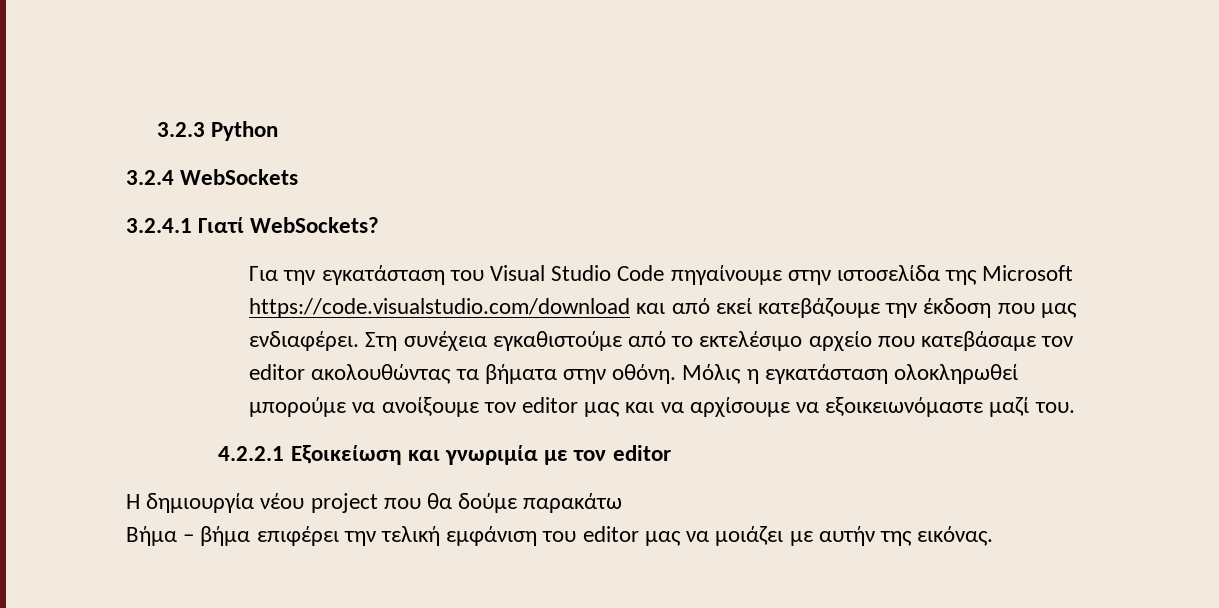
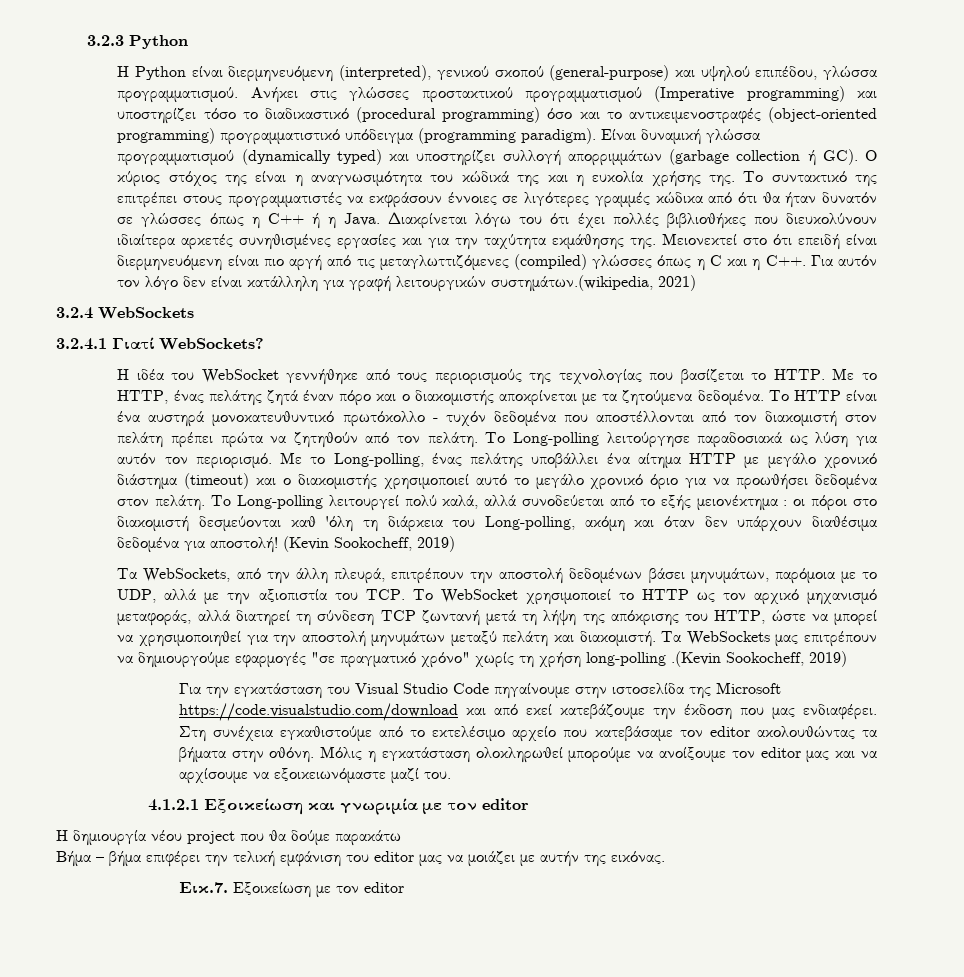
(279, 131) none -> [117,65,877,82] [117,86,877,103] [117,107,877,124] [117,128,761,145] [117,149,877,166] [117,171,877,187] [117,192,877,208] [117,211,877,229] [117,233,878,250] [117,254,877,271] [117,275,697,292] // Η Python είναι διερμηνευόμενη (interpreted), γενικού σκοπού (general-purpose) και υψηλού επιπέδου, γλώσσα προγραμματισμού. Ανήκει στις γλώσσες προστακτικού προγραμματισμού (Imperative programming) και υποστηρίζει τόσο το διαδικαστικό (procedural programming) όσο και το αντικειμενοστραφές (object-oriented programming) προγραμματιστικό υπόδειγμα (programming paradigm). Είναι δυναμική γλώσσα προγραμματισμού (dynamically typed) και υποστηρίζει συλλογή απορριμμάτων (garbage collection ή GC). Ο κύριος στόχος της είναι η αναγνωσιμότητα του κώδικά της και η ευκολία χρήσης της. Το συντακτικό της επιτρέπει στους προγραμματιστές να εκφράσουν έννοιες σε λιγότερες γραμμές κώδικα από ότι θα ήταν δυνατόν σε γλώσσες όπως η C++ ή η Java. Διακρίνεται λόγω του ότι έχει πολλές βιβλιοθήκες που διευκολύνουν ιδιαίτερα αρκετές συνηθισμένες εργασίες και για την ταχύτητα εκμάθησης της. Μειονεκτεί στο ότι επειδή είναι διερμηνευόμενη είναι πιο αργή από τις μεταγλωττιζόμενες (compiled) γλώσσες όπως η C και η C++. Για αυτόν τον λόγο δεν είναι κατάλληλη για γραφή λειτουργικών συστημάτων.(wikipedia, 2021)
(380, 225) none -> [117,368,877,385] [117,390,877,406] [117,411,877,427] [117,432,877,448] [117,452,877,469] [117,473,878,490] [117,495,877,511] [117,516,878,532] [117,536,456,553] [117,568,877,584] [117,589,877,605] [117,610,877,626] [117,631,877,647] [117,651,848,668] // Η ιδέα του WebSocket γεννήθηκε από τους περιορισμούς της τεχνολογίας που βασίζεται το HTTP. Με το HTTP, ένας πελάτης ζητά έναν πόρο και ο διακομιστής αποκρίνεται με τα ζητούμενα δεδομένα. Το HTTP είναι ένα αυστηρά μονοκατευθυντικό πρωτόκολλο - τυχόν δεδομένα που αποστέλλονται από τον διακομιστή στον πελάτη πρέπει πρώτα να ζητηθούν από τον πελάτη. Το Long-polling λειτούργησε παραδοσιακά ως λύση για αυτόν τον περιορισμό. Με το Long-polling, ένας πελάτης υποβάλλει ένα αίτημα HTTP με μεγάλο χρονικό διάστημα (timeout) και ο διακομιστής χρησιμοποιεί αυτό το μεγάλο χρονικό όριο για να προωθήσει δεδομένα στον πελάτη. To Long-polling λειτουργεί πολύ καλά, αλλά συνοδεύεται από το εξής μειονέκτημα : οι πόροι στο διακομιστή δεσμεύονται καθ 'όλη τη διάρκεια του Long-polling, ακόμη και όταν δεν υπάρχουν διαθέσιμα δεδομένα για αποστολή! (Kevin Sookocheff, 2019) // Τα WebSockets, από την άλλη πλευρά, επιτρέπουν την αποστολή δεδομένων βάσει μηνυμάτων, παρόμοια με το UDP, αλλά με την αξιοπιστία του TCP. Το WebSocket χρησιμοποιεί το HTTP ως τον αρχικό μηχανισμό μεταφοράς, αλλά διατηρεί τη σύνδεση TCP ζωντανή μετά τη λήψη της απόκρισης του HTTP, ώστε να μπορεί να χρησιμοποιηθεί για την αποστολή μηνυμάτων μεταξύ πελάτη και διακομιστή. Τα WebSockets μας επιτρέπουν να δημιουργούμε εφαρμογές "σε πραγματικό χρόνο" χωρίς τη χρήση long-polling .(Kevin Sookocheff, 2019)
[218,446,285,461] 4.2.2.1 -> [148,799,200,811] 4.1.2.1
(994, 536) none -> [178,882,404,898] // Εικ.7. Εξοικείωση με τον editor

